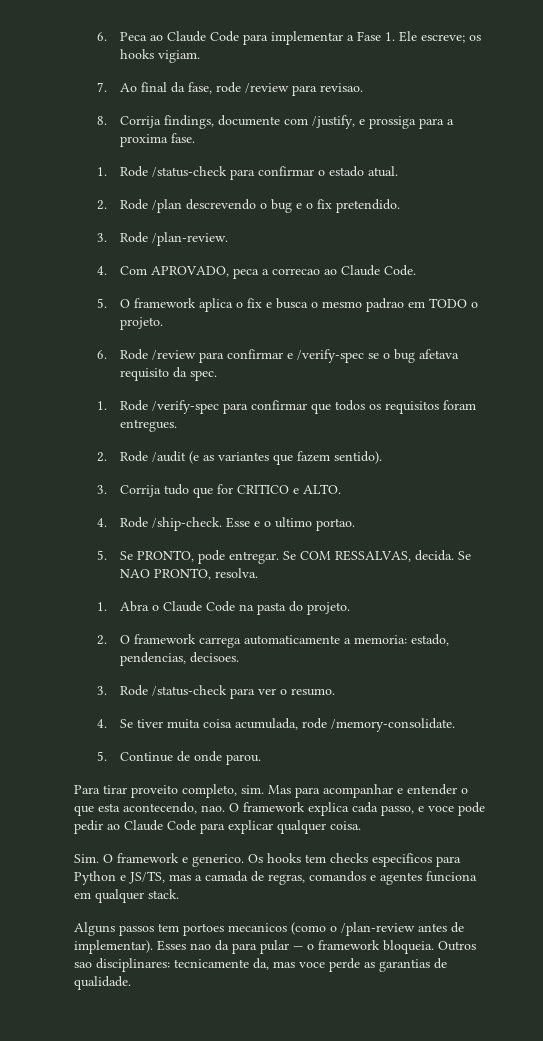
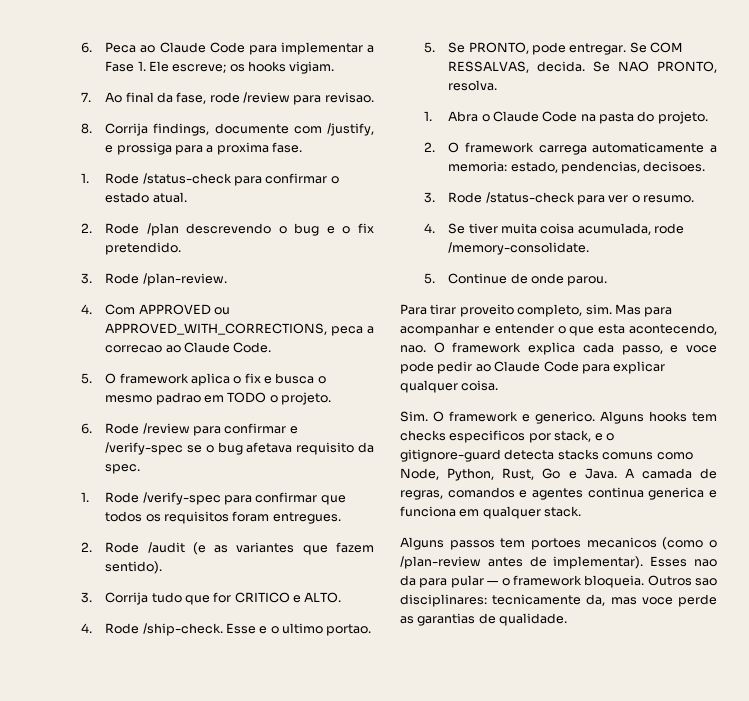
[150,266,229,277] APROVADO, -> [138,304,230,315] [105,323,328,335] APPROVED ou APPROVED_WITH_CORRECTIONS,
[248,854,263,863] Os -> [600,411,644,424] Alguns
[436,856,461,867] [74,871,202,885] para Python e JS/TS, mas a -> [528,430,614,443] [400,449,693,462] [400,468,635,481] por stack, e o gitignore-guard detecta stacks comuns como Node, Python, Rust, Go e Java. A
(422, 878) none -> [587,487,717,500] continua generica e

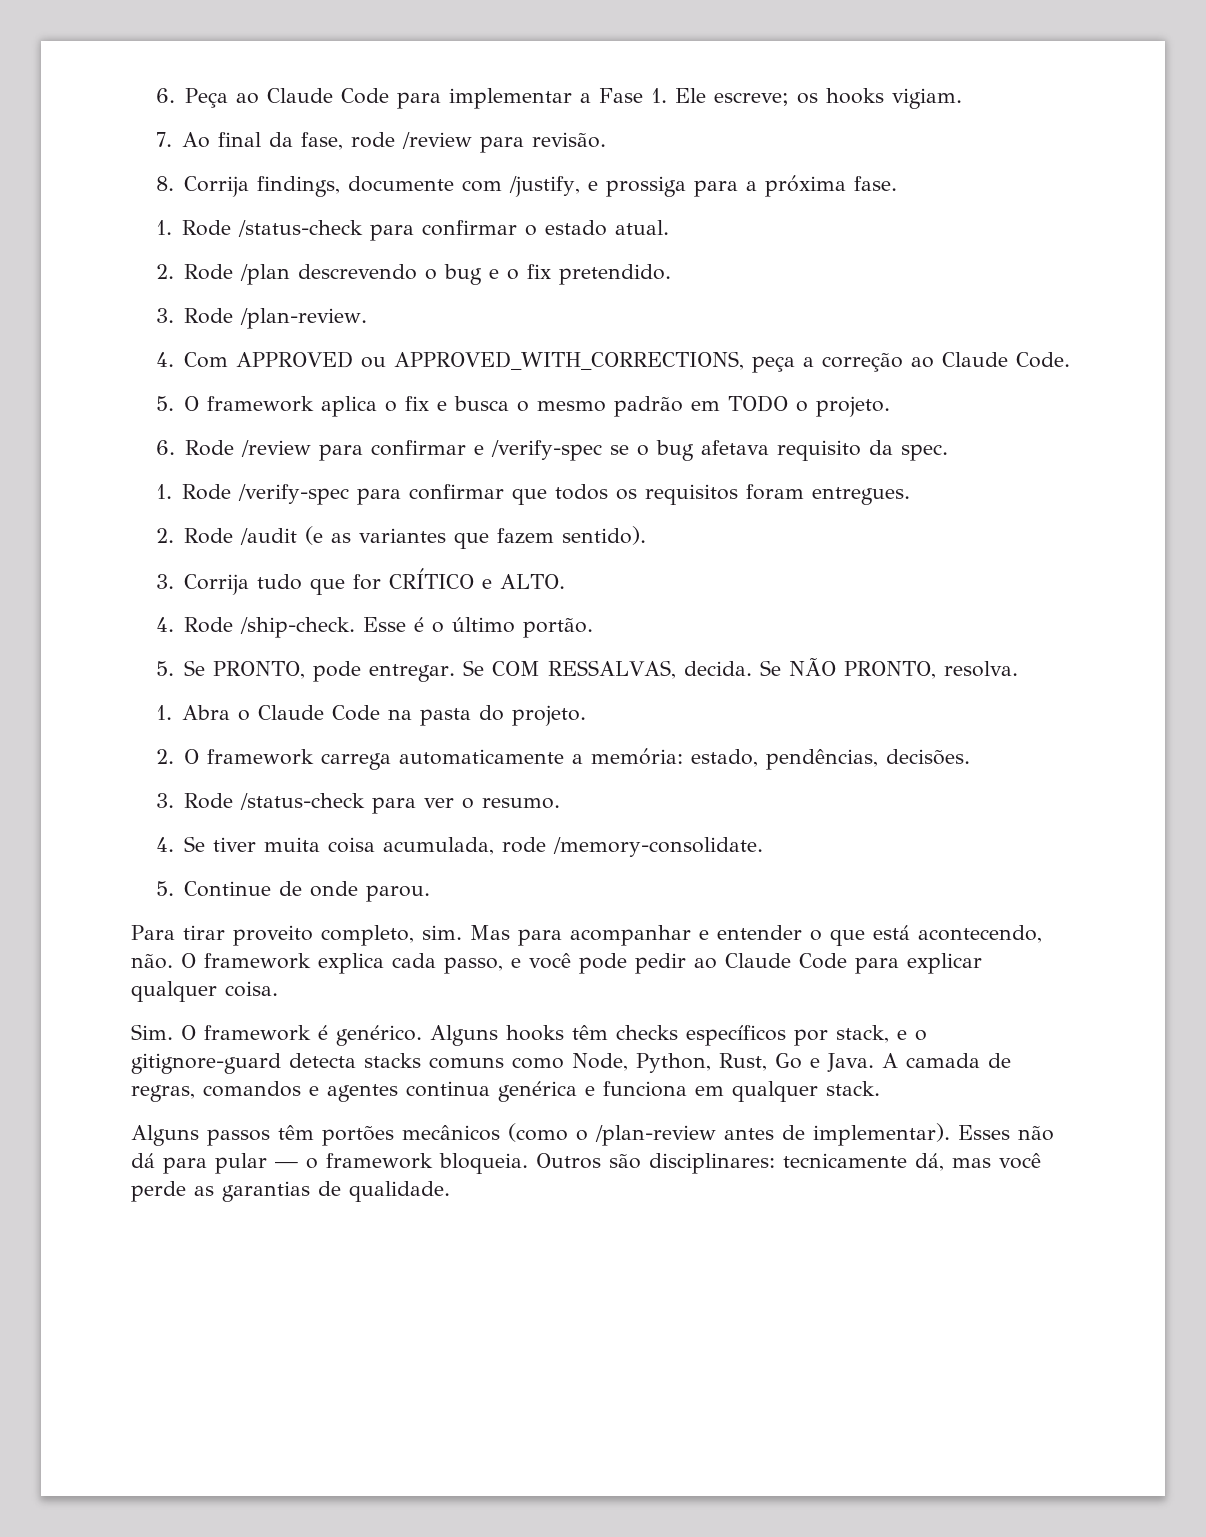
[81,42,137,53] 6. Peca -> [155,88,229,108] 6. Peça
[324,92,374,103] revisao. -> [532,132,607,148] revisão.
[216,142,269,155] proxima -> [765,175,847,197] próxima
[331,326,374,336] [105,345,163,353] peca a correcao -> [752,353,904,373] peça a correção
[155,392,201,405] padrao -> [614,396,684,417] padrão
[234,592,290,603] CRITICO -> [389,568,475,589] CRÍTICO
[259,623,372,636] e o ultimo portao. -> [414,617,594,638] é o último portão.
[618,61,650,72] NAO -> [789,658,837,676] NÃO
[448,161,706,174] memoria: estado, pendencias, decisoes. -> [591,748,971,770] memória: estado, pendências, decisões.
[598,323,717,335] [400,345,426,353] esta acontecendo, nao. -> [872,925,1042,943] [131,954,173,969] está acontecendo, não.
[686,345,717,353] voce -> [529,953,571,969] você
[522,411,717,424] [400,430,526,443] e generico. Alguns hooks tem checks especificos -> [318,1025,786,1046] é genérico. Alguns hooks têm checks específicos
[648,487,705,500] generica -> [498,1081,577,1102] genérica
[500,537,657,550] tem portoes mecanicos -> [278,1125,500,1146] têm portões mecânicos
[694,559,717,567] [400,575,416,586] nao da -> [1018,1126,1054,1141] [131,1153,155,1168] não dá
[695,578,717,586] sao -> [609,1154,641,1169] são
[586,594,673,606] da, mas voce -> [915,1153,1041,1171] dá, mas você

